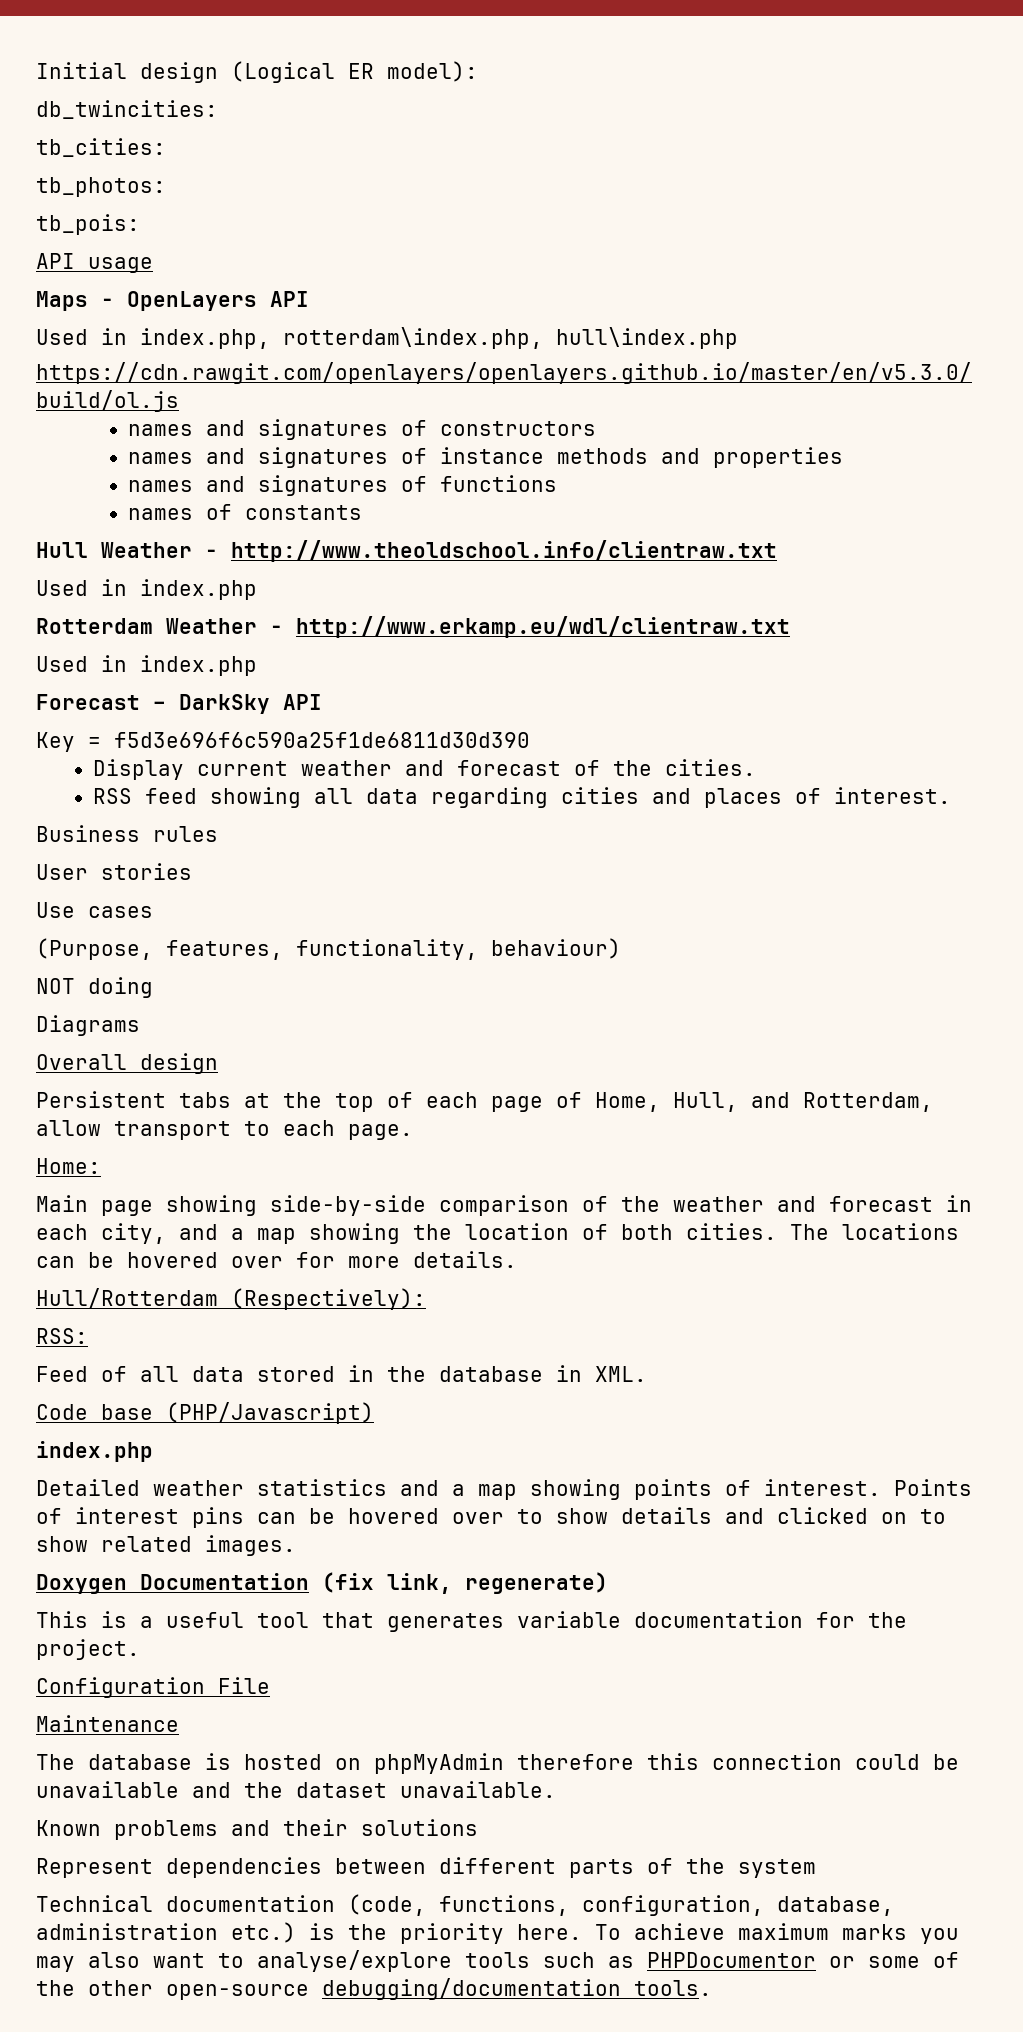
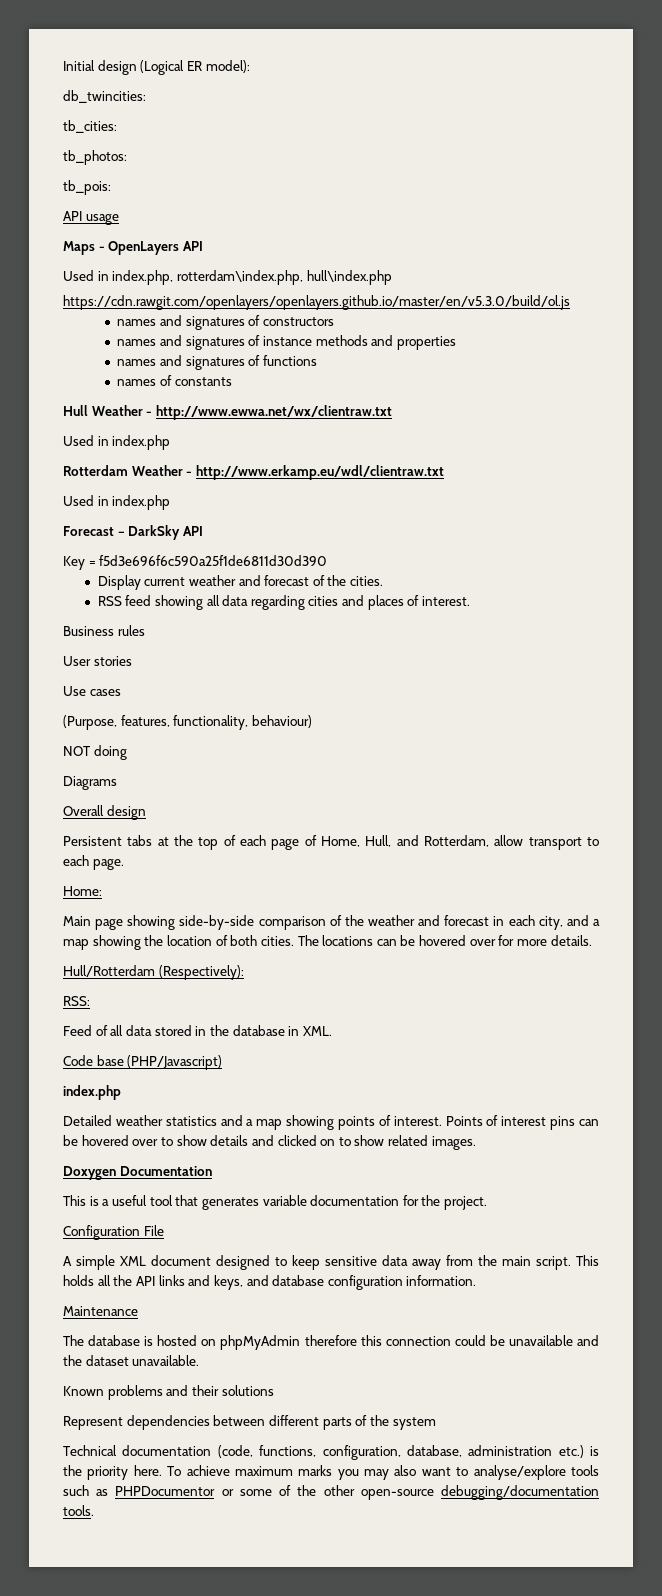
[231,540,777,562] http://www.theoldschool.info/clientraw.txt -> [155,405,392,420] http://www.ewwa.net/wx/clientraw.txt
[322,1572,608,1594] (fix link, regenerate) -> (212, 1171) none
(270, 1685) none -> [63,1255,599,1270] [63,1275,477,1290] // A simple XML document designed to keep sensitive data away from the main script. This holds all the API links and keys, and database configuration information.

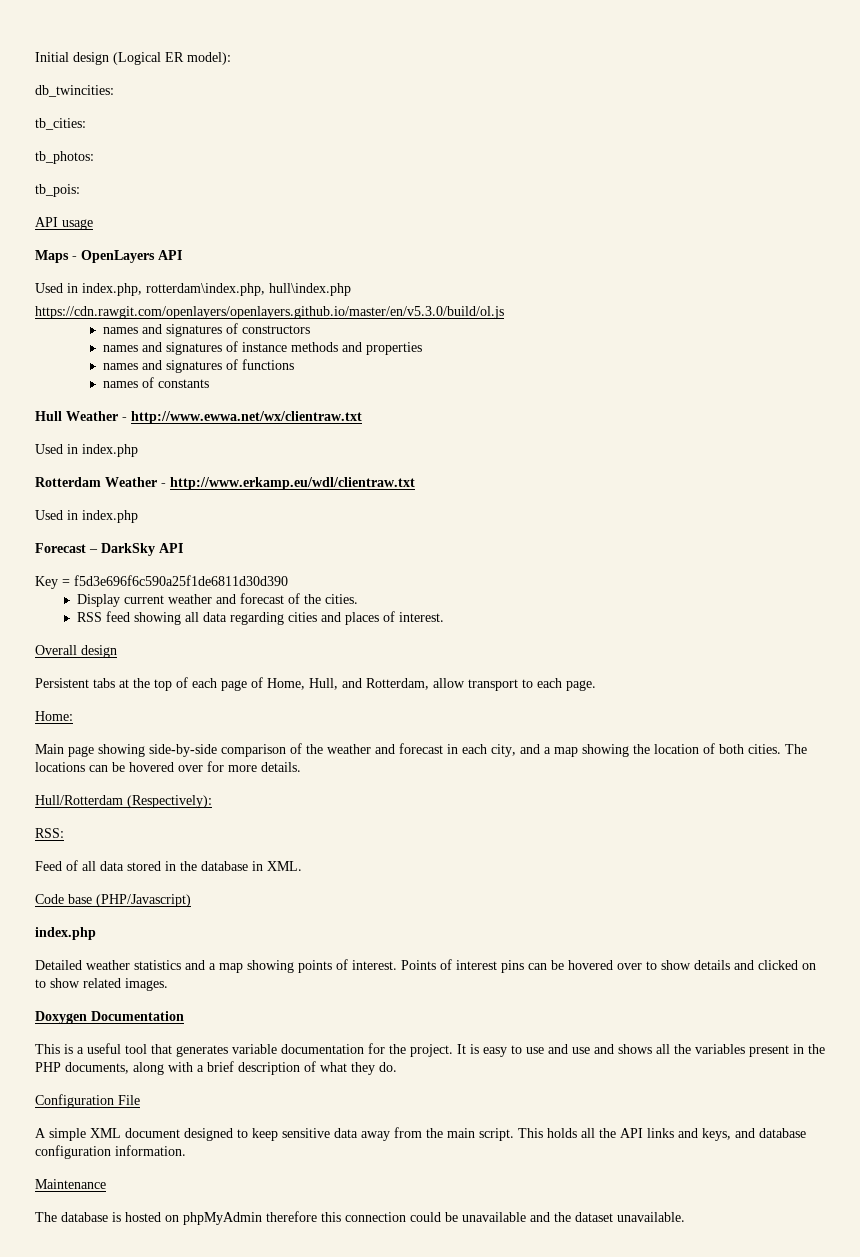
[63,625,145,636] [63,656,132,666] [63,686,121,696] [63,715,312,730] [63,745,127,760] [63,776,117,790] // Business rules // User stories // Use cases // (Purpose, features, functionality, behaviour) // NOT doing // Diagrams -> (444, 617) none
(488, 1203) none -> [457,1044,825,1057] [35,1061,397,1075] It is easy to use and use and shows all the variables present in the PHP documents, along with a brief description of what they do.
[63,1385,274,1400] [63,1415,436,1430] [63,1445,599,1460] [63,1465,600,1480] [63,1485,599,1500] [63,1505,94,1516] // Known problems and their solutions // Represent dependencies between different parts of the system // Technical documentation (code, functions, configuration, database, administration etc.) is the priority here. To achieve maximum marks you may also want to analyse/explore tools such as PHPDocumentor or some of the other open-source debugging/documentation tools. -> (685, 1217) none

